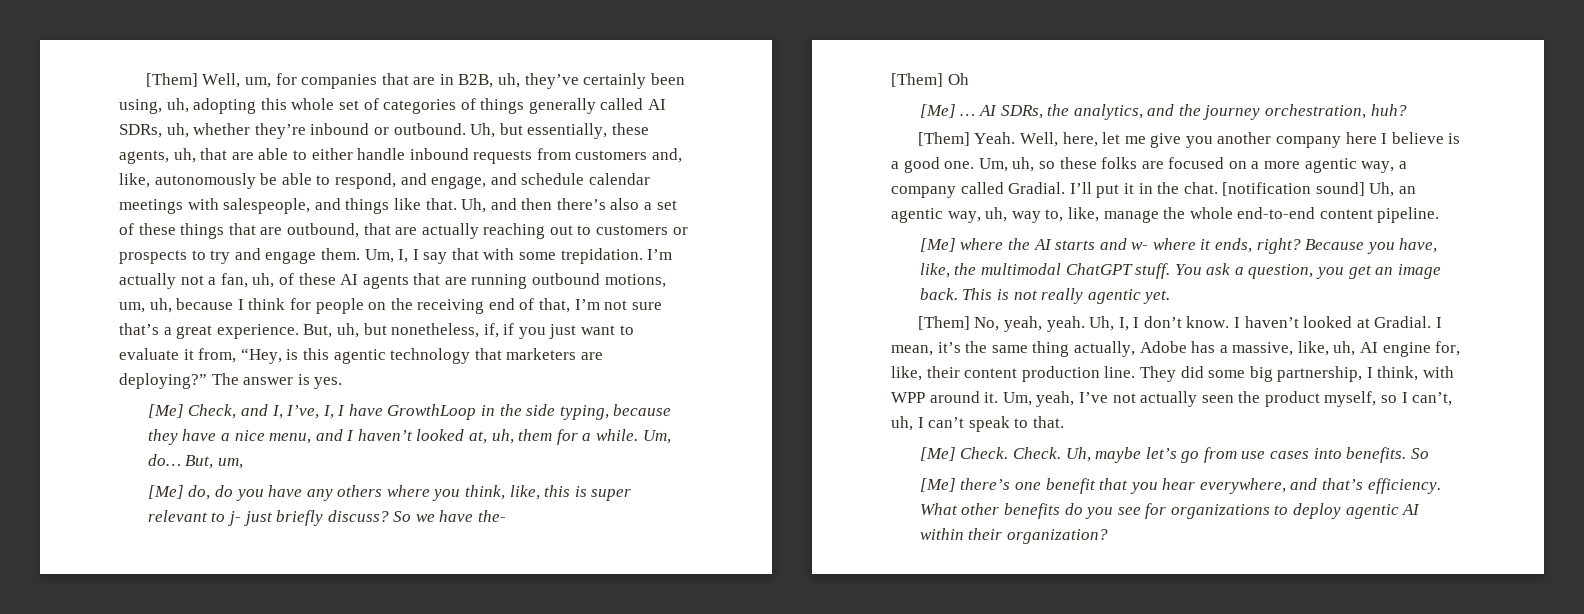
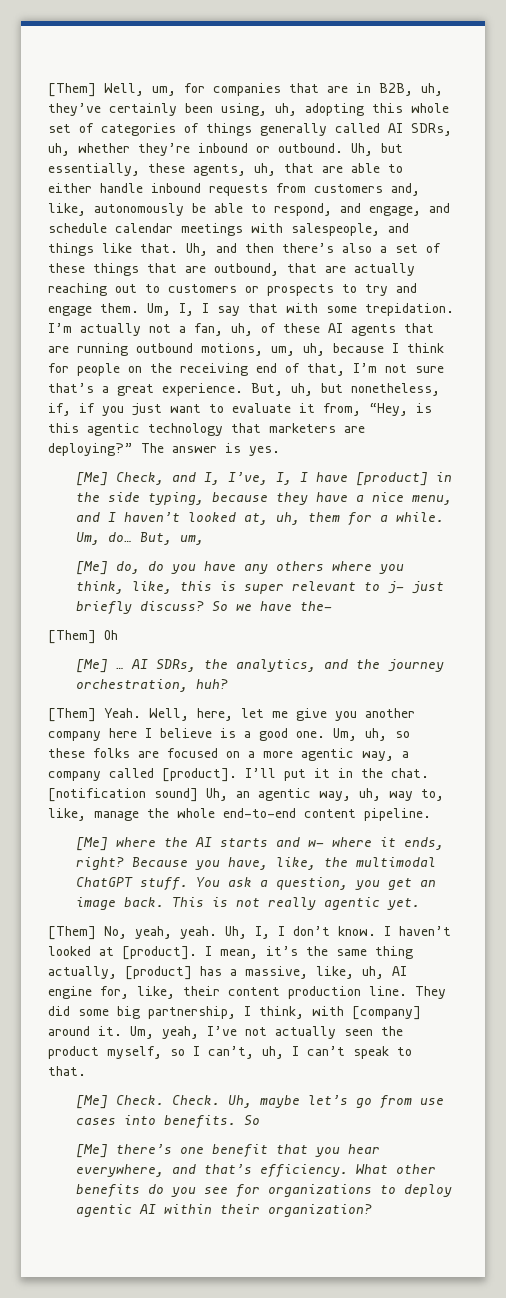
[387,404,477,420] GrowthLoop -> [355,472,428,486] [product]
[1008,182,1066,194] Gradial. -> [162,768,237,782] [product].
[1374,316,1432,328] Gradial. -> [122,946,197,960] [product].
[1139,341,1187,353] Adobe -> [125,966,192,980] [product]
[891,392,925,403] WPP -> [352,1006,421,1020] [company]

